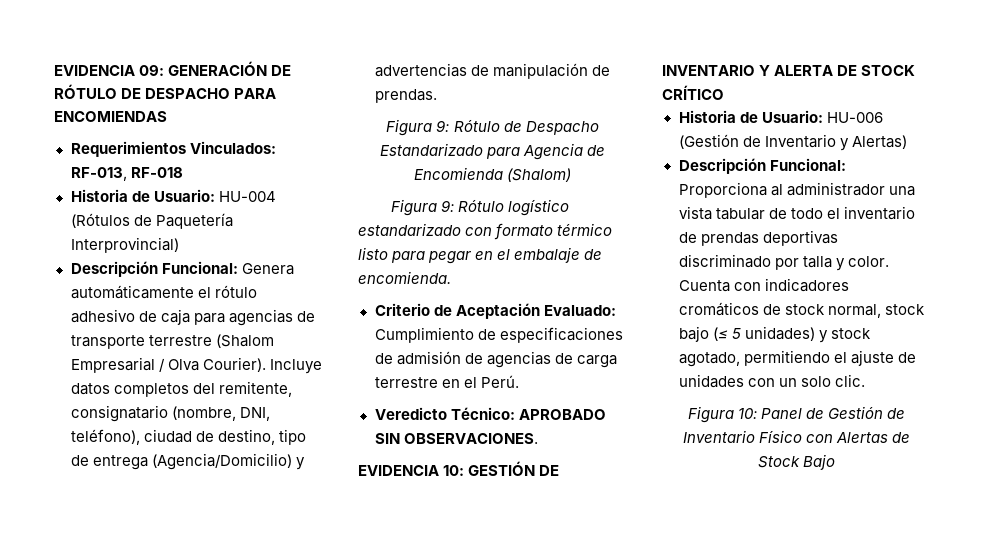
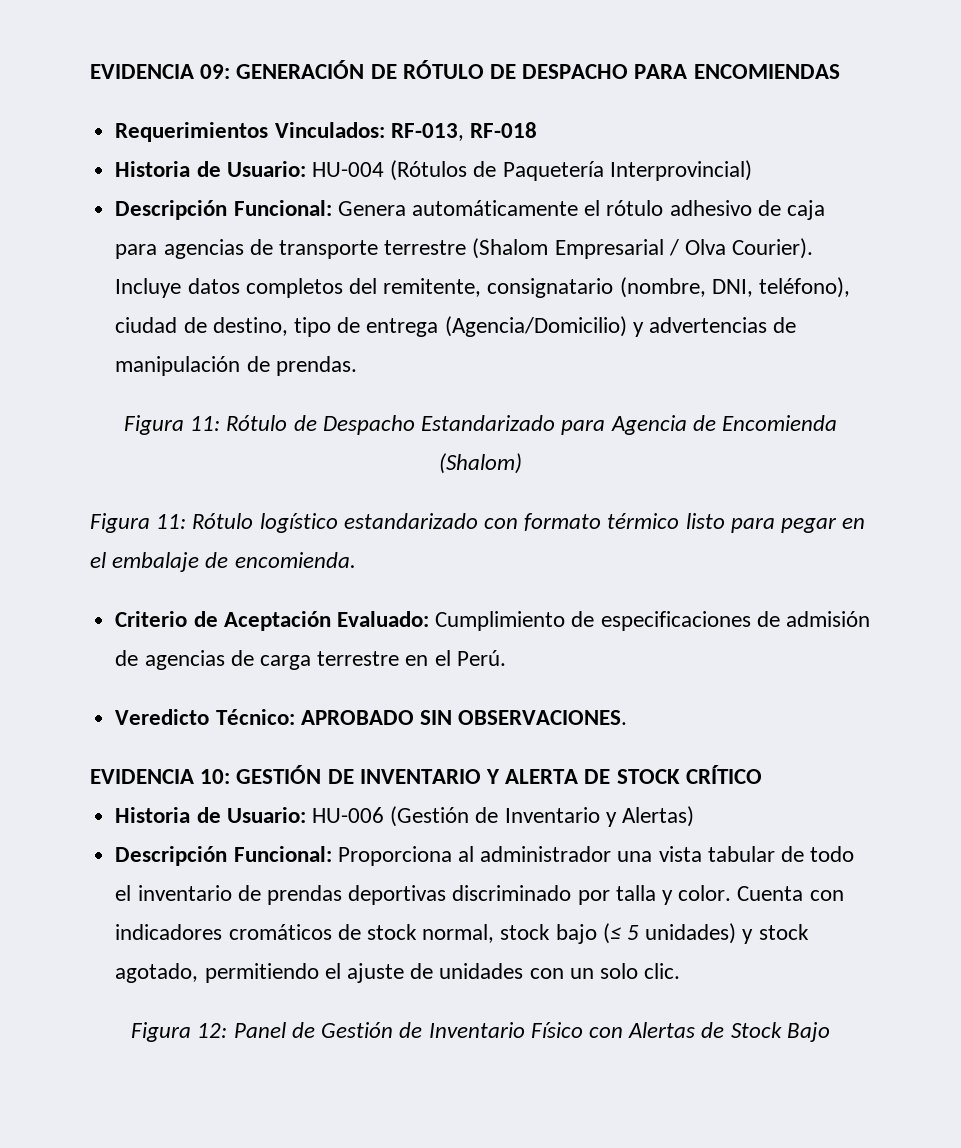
[436,120,450,132] 9: -> [190,416,221,431] 11:
[440,200,454,212] 9: -> [156,514,187,529] 11:
[737,408,757,419] 10: -> [197,1023,228,1038] 12:

